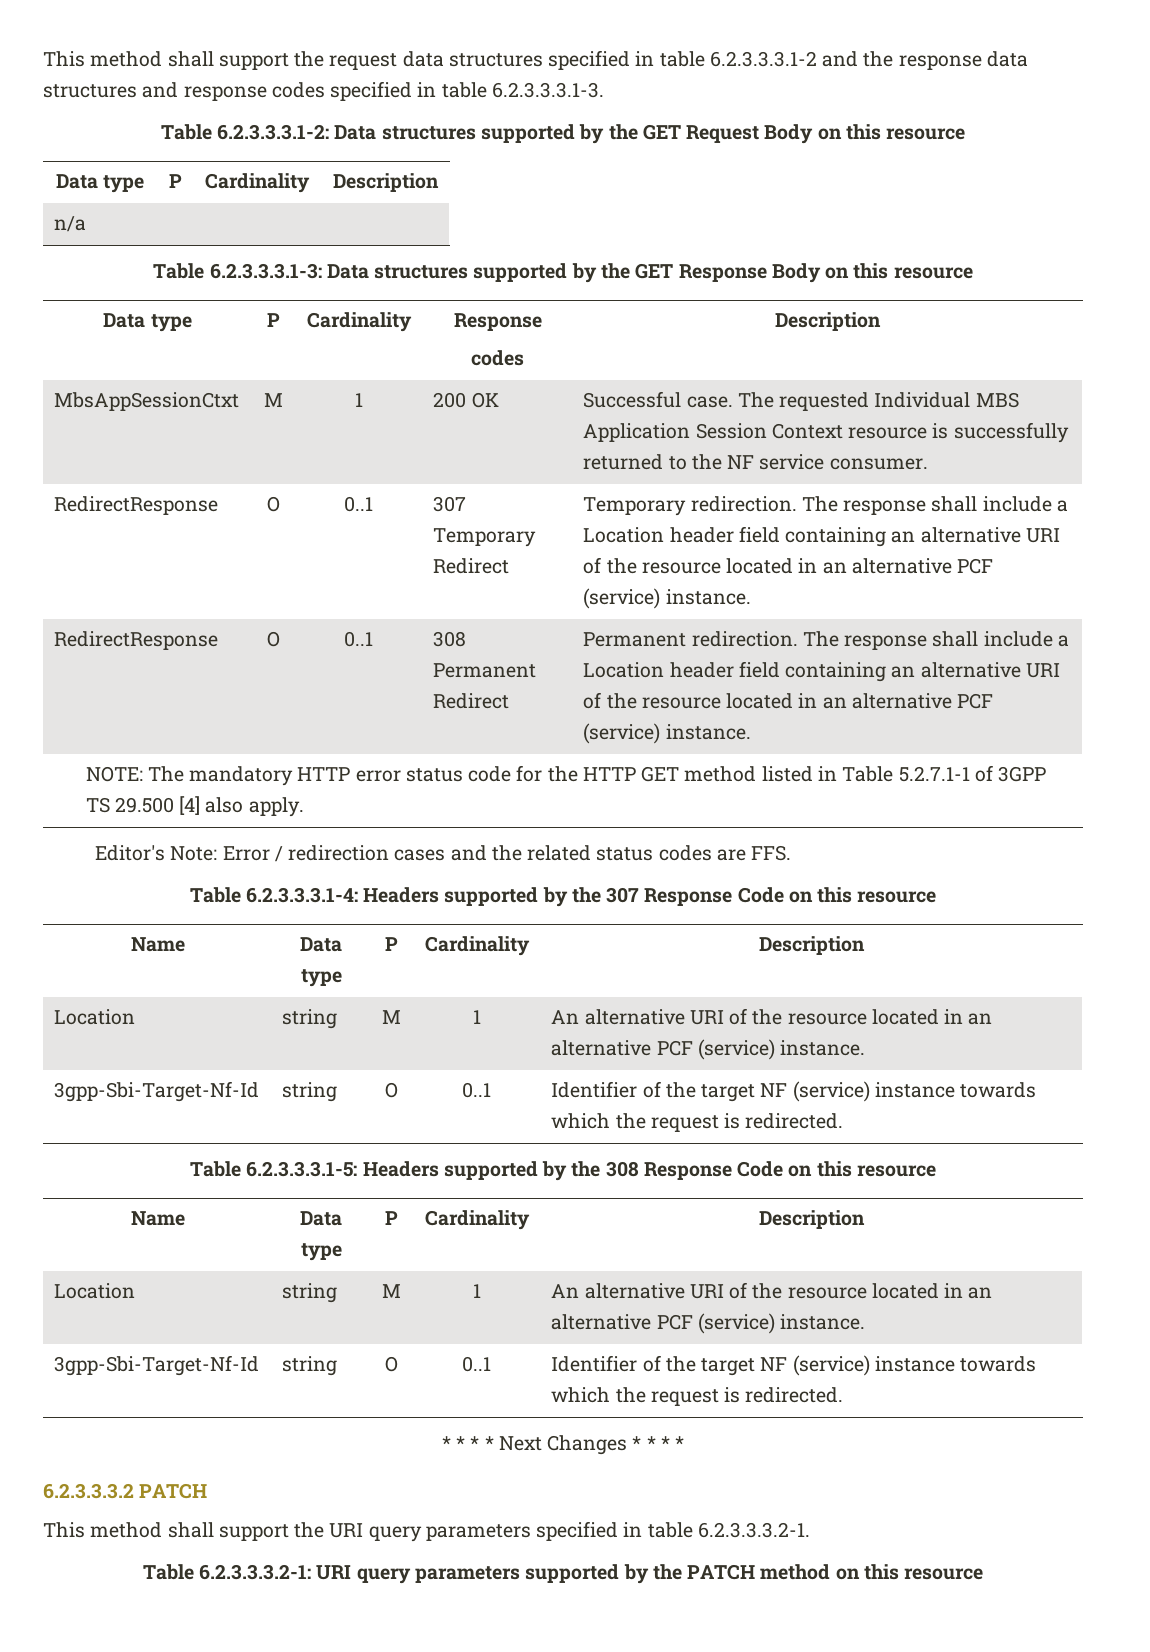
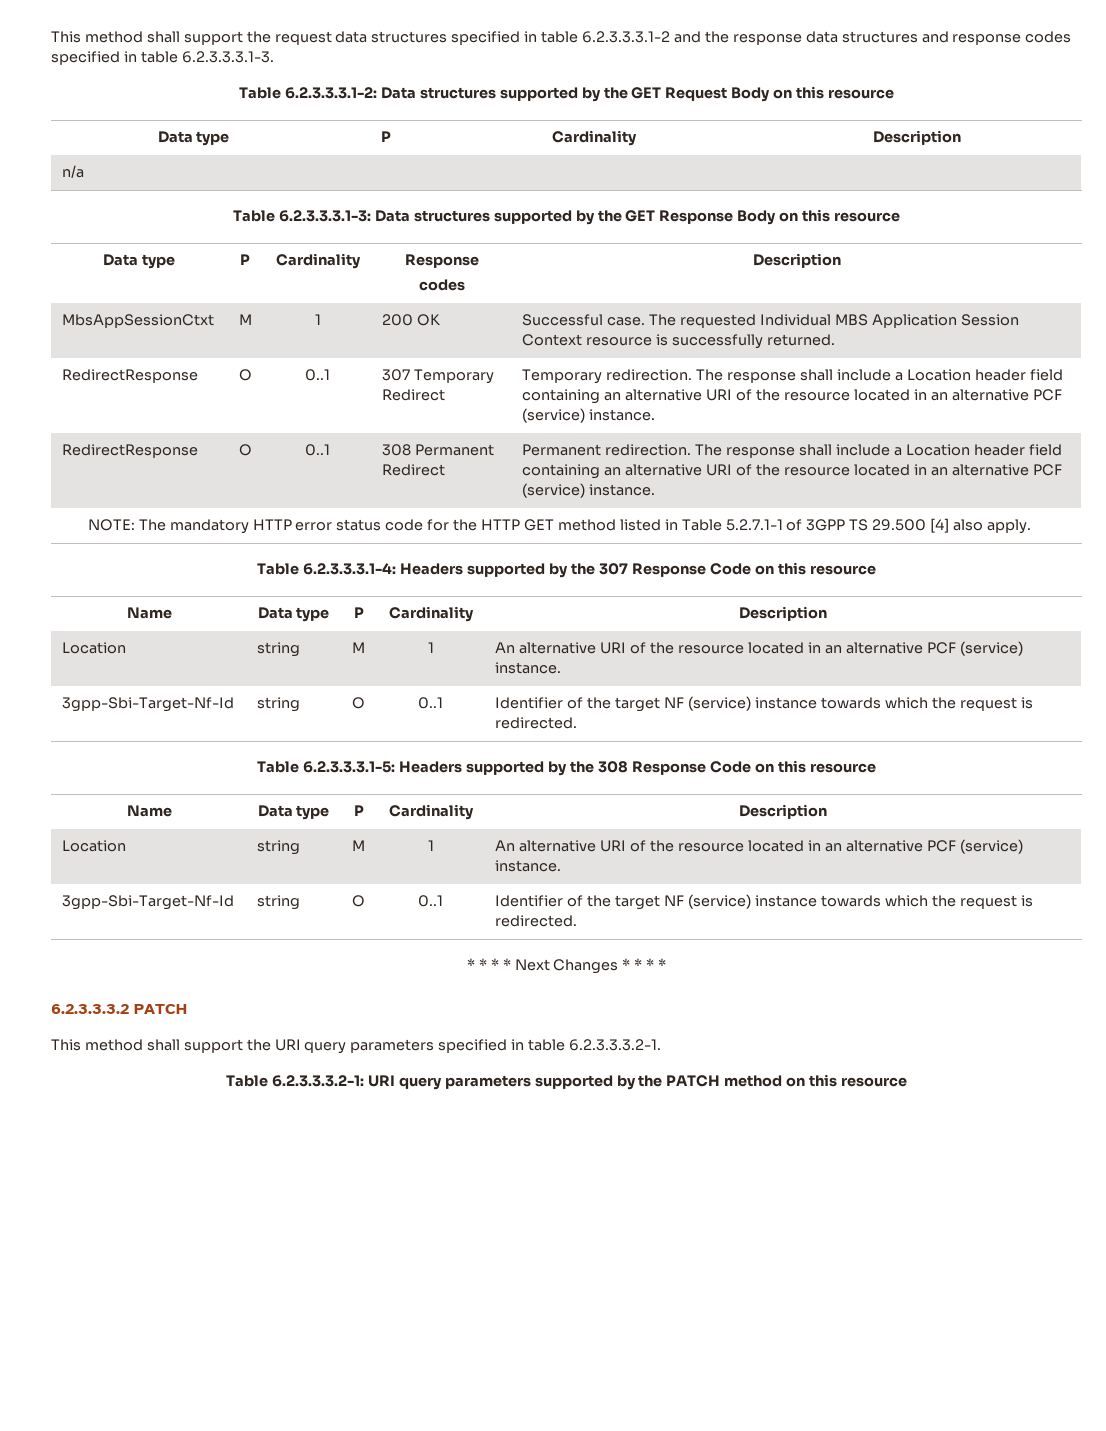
[583,454,928,470] returned to the NF service consumer. -> [767,334,836,346] returned.
[95,845,792,862] // Editor's Note: Error / redirection cases and the related status codes are FFS. -> (1031, 526) none

